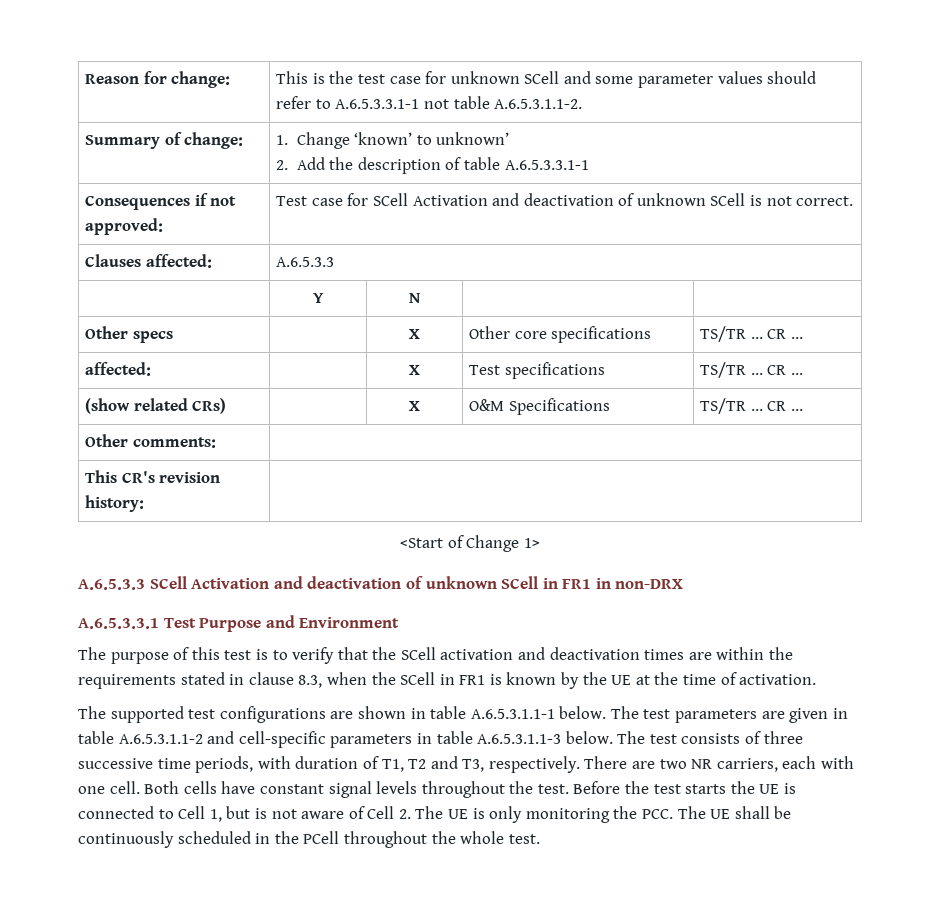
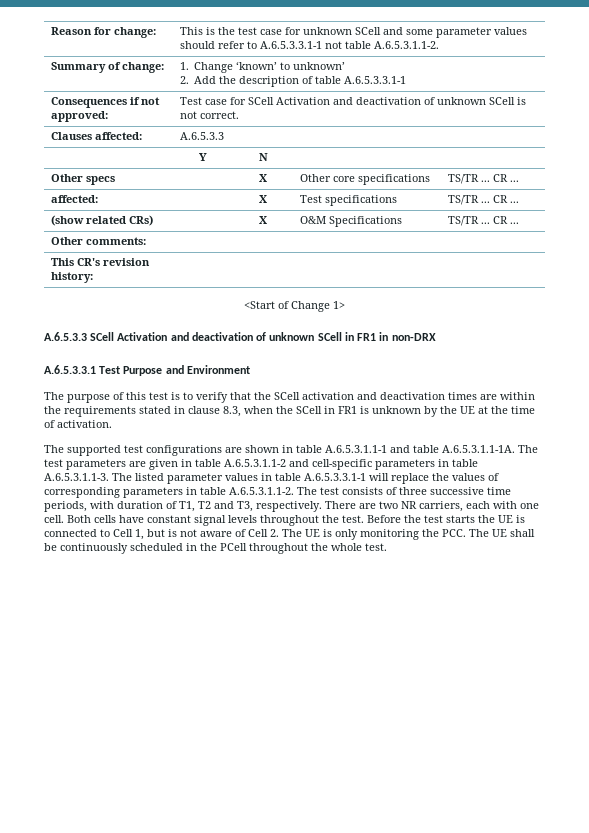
[506,672,557,685] known -> [372,406,421,414] unknown
[559,706,607,719] below. -> [390,445,515,453] and table A.6.5.3.1.1-1A.
[477,731,613,744] A.6.5.3.1.1-3 below. -> [44,473,499,484] [44,487,294,498] A.6.5.3.1.1-3. The listed parameter values in table A.6.5.3.3.1-1 will replace the values of corresponding parameters in table A.6.5.3.1.1-2.

